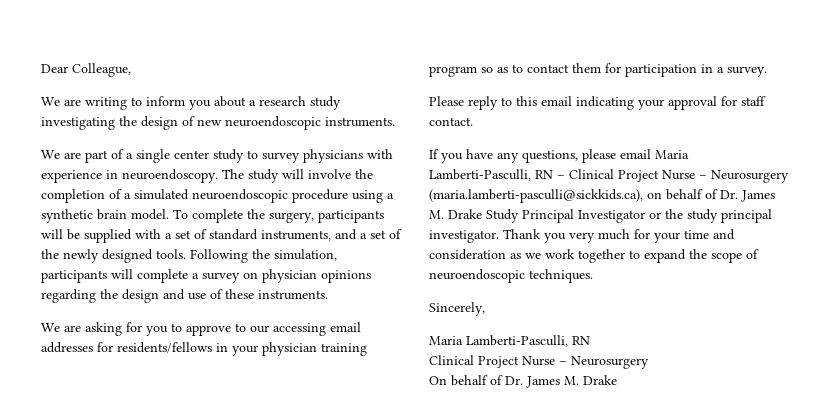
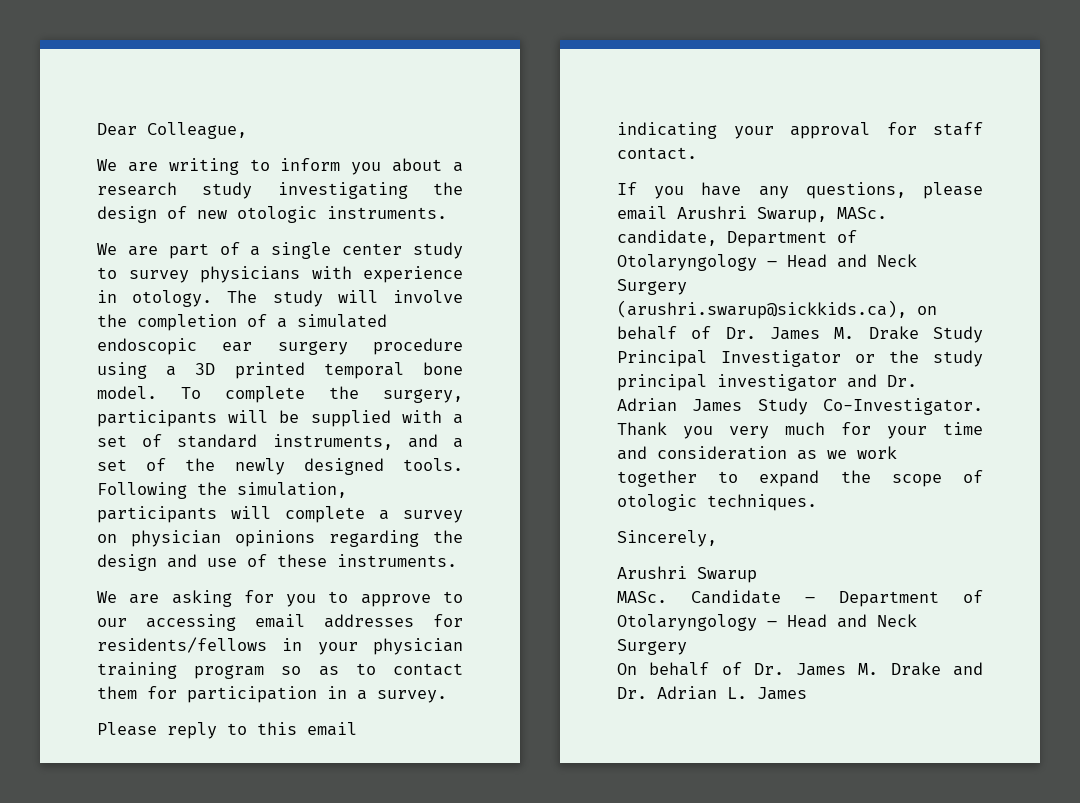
[225,116,321,130] neuroendoscopic -> [237,206,317,223] otologic
[122,169,218,183] neuroendoscopy. -> [132,290,213,307] otology.
[192,189,394,203] [41,209,127,223] neuroendoscopic procedure using a synthetic brain -> [97,338,463,355] [97,362,463,379] endoscopic ear surgery procedure using a 3D printed temporal bone
[655,150,689,159] [429,169,789,183] [429,189,643,203] Maria Lamberti-Pasculli, RN – Clinical Project Nurse – Neurosurgery (maria.lamberti-pasculli@sickkids.ca), -> [677,206,887,223] [617,230,857,247] [617,254,917,271] [617,279,687,295] [617,300,907,319] Arushri Swarup, MASc. candidate, Department of Otolaryngology – Head and Neck Surgery (arushri.swarup@sickkids.ca),
[429,230,499,243] investigator. -> [717,374,917,391] [617,398,983,415] investigator and Dr. Adrian James Study Co-Investigator.
[429,269,525,283] neuroendoscopic -> [617,494,697,511] otologic
[429,335,590,347] [429,355,649,369] Maria Lamberti-Pasculli, RN // Clinical Project Nurse – Neurosurgery -> [617,566,757,583] [617,590,983,607] [617,614,917,631] [617,639,687,655] Arushri Swarup // MASc. Candidate – Department of Otolaryngology – Head and Neck Surgery
(617, 380) none -> [953,662,983,676] [617,686,807,700] and Dr. Adrian L. James

